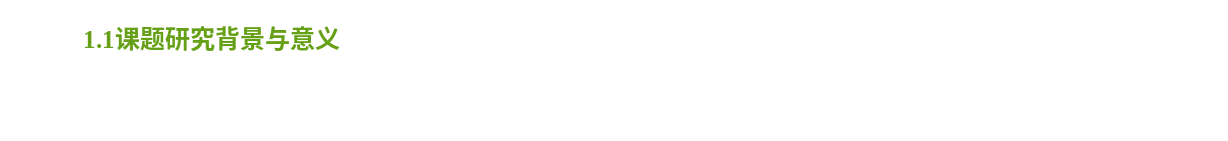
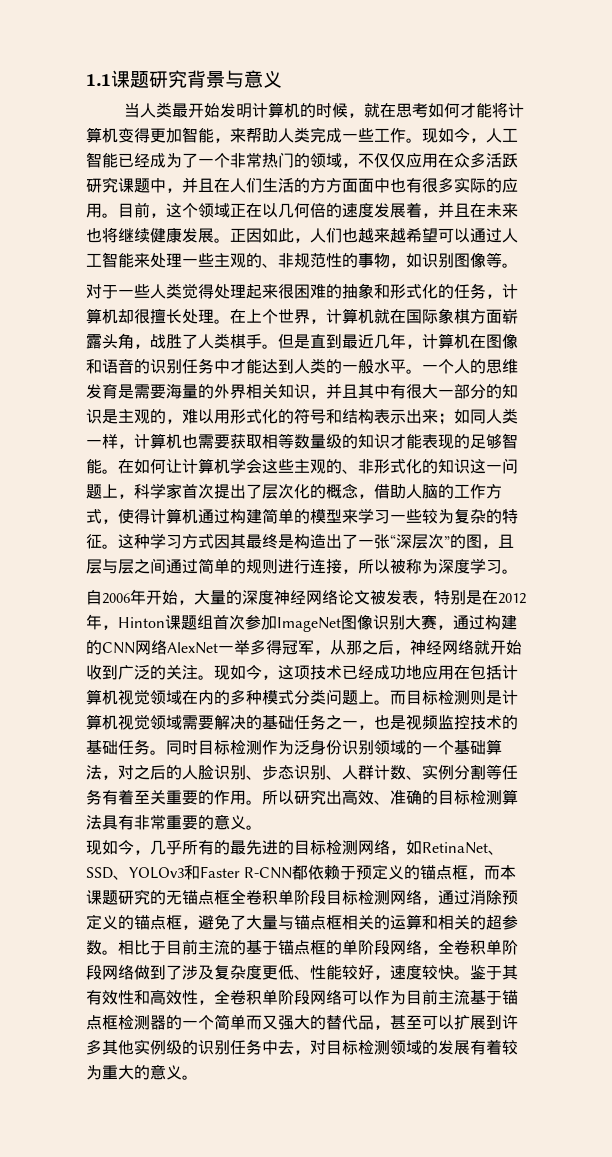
(340, 38) none -> [124,102,525,118] [86,127,518,143] [86,152,518,168] [86,177,518,193] [86,202,518,218] [86,227,518,243] [86,252,518,268] [86,283,518,299] [86,308,518,324] [86,333,518,349] [86,358,518,374] [86,383,518,399] [86,408,518,425] [86,433,518,449] [86,458,518,474] [86,483,502,499] [86,508,518,524] [86,533,514,549] [86,558,518,574] [86,589,526,605] [86,614,517,632] [86,639,522,655] [86,664,518,680] [86,689,518,705] [86,714,518,730] [86,739,502,755] [86,764,518,780] [86,789,518,805] [86,814,262,830] [86,840,504,855] [86,864,517,880] [86,889,518,905] [86,914,518,930] [86,939,518,955] [86,965,518,980] [86,989,518,1005] [86,1014,518,1030] [86,1039,518,1055] [86,1064,198,1080] // 当人类最开始发明计算机的时候，就在思考如何才能将计算机变得更加智能，来帮助人类完成一些工作。现如今，人工智能已经成为了一个非常热门的领域，不仅仅应用在众多活跃研究课题中，并且在人们生活的方方面面中也有很多实际的应用。目前，这个领域正在以几何倍的速度发展着，并且在未来也将继续健康发展。正因如此，人们也越来越希望可以通过人工智能来处理一些主观的、非规范性的事物，如识别图像等。 // 对于一些人类觉得处理起来很困难的抽象和形式化的任务，计算机却很擅长处理。在上个世界，计算机就在国际象棋方面崭露头角，战胜了人类棋手。但是直到最近几年，计算机在图像和语音的识别任务中才能达到人类的一般水平。一个人的思维发育是需要海量的外界相关知识，并且其中有很大一部分的知识是主观的，难以用形式化的符号和结构表示出来；如同人类一样，计算机也需要获取相等数量级的知识才能表现的足够智能。在如何让计算机学会这些主观的、非形式化的知识这一问题上，科学家首次提出了层次化的概念，借助人脑的工作方式，使得计算机通过构建简单的模型来学习一些较为复杂的特征。这种学习方式因其最终是构造出了一张“深层次”的图，且层与层之间通过简单的规则进行连接，所以被称为深度学习。 // 自2006年开始，大量的深度神经网络论文被发表，特别是在2012年，Hinton课题组首次参加ImageNet图像识别大赛，通过构建的CNN网络AlexNet一举多得冠军，从那之后，神经网络就开始收到广泛的关注。现如今，这项技术已经成功地应用在包括计算机视觉领域在内的多种模式分类问题上。而目标检测则是计算机视觉领域需要解决的基础任务之一，也是视频监控技术的基础任务。同时目标检测作为泛身份识别领域的一个基础算法，对之后的人脸识别、步态识别、人群计数、实例分割等任务有着至关重要的作用。所以研究出高效、准确的目标检测算法具有非常重要的意义。 // 现如今，几乎所有的最先进的目标检测网络，如RetinaNet、SSD、YOLOv3和Faster R-CNN都依赖于预定义的锚点框，而本课题研究的无锚点框全卷积单阶段目标检测网络，通过消除预定义的锚点框，避免了大量与锚点框相关的运算和相关的超参数。相比于目前主流的基于锚点框的单阶段网络，全卷积单阶段网络做到了涉及复杂度更低、性能较好，速度较快。鉴于其有效性和高效性，全卷积单阶段网络可以作为目前主流基于锚点框检测器的一个简单而又强大的替代品，甚至可以扩展到许多其他实例级的识别任务中去，对目标检测领域的发展有着较为重大的意义。

